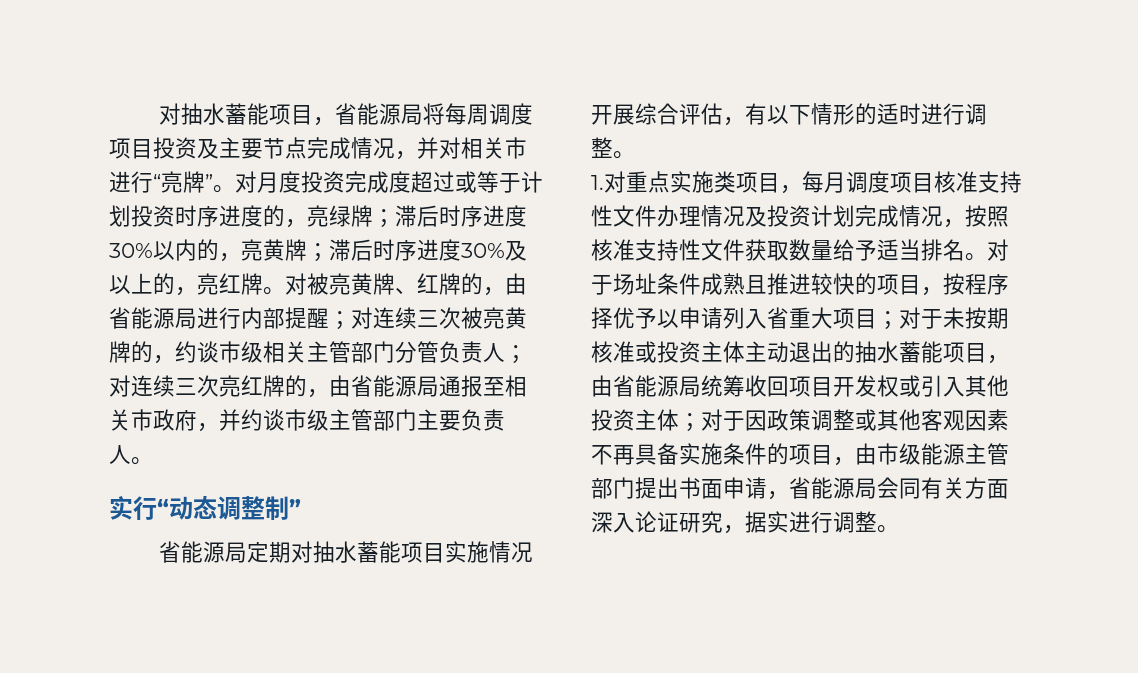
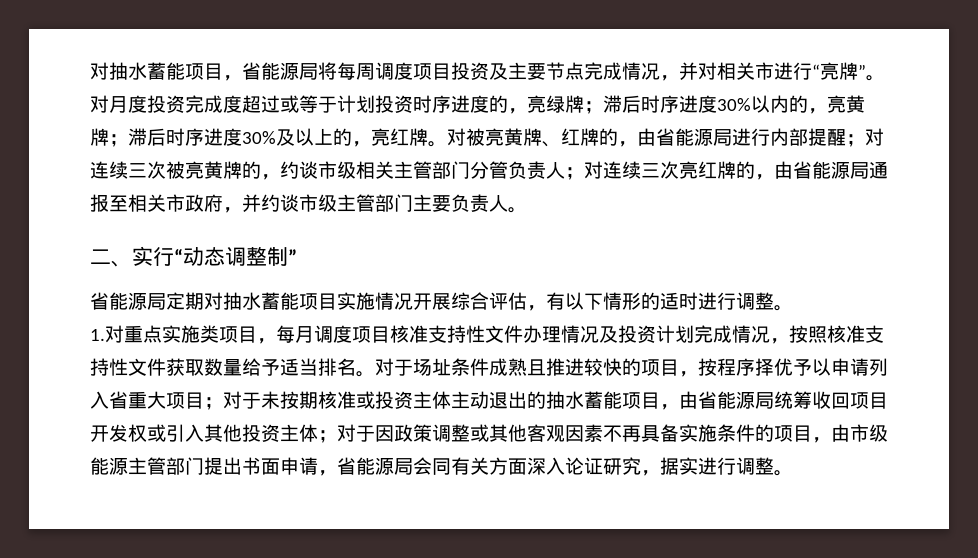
(153, 461) none -> [90,249,132,267] 二、

